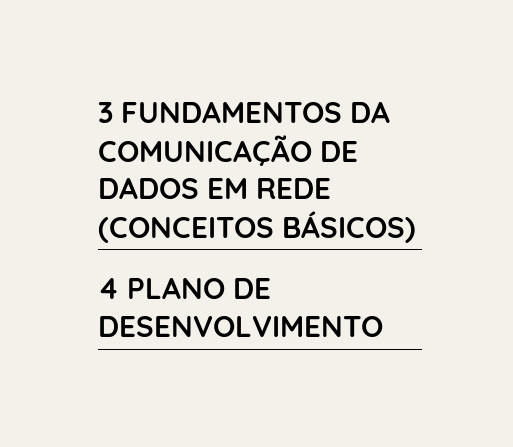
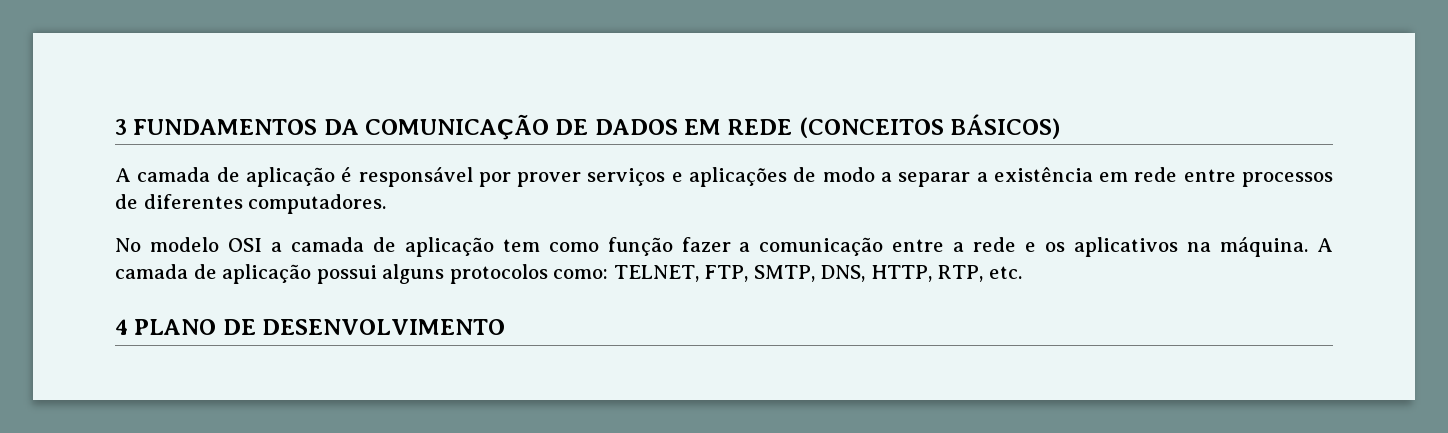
(416, 227) none -> [115,167,1333,187] [115,194,387,214] [115,237,1334,257] [115,264,1022,284] // A camada de aplicação é responsável por prover serviços e aplicações de modo a separar a existência em rede entre processos de diferentes computadores. // No modelo OSI a camada de aplicação tem como função fazer a comunicação entre a rede e os aplicativos na máquina. A camada de aplicação possui alguns protocolos como: TELNET, FTP, SMTP, DNS, HTTP, RTP, etc.

